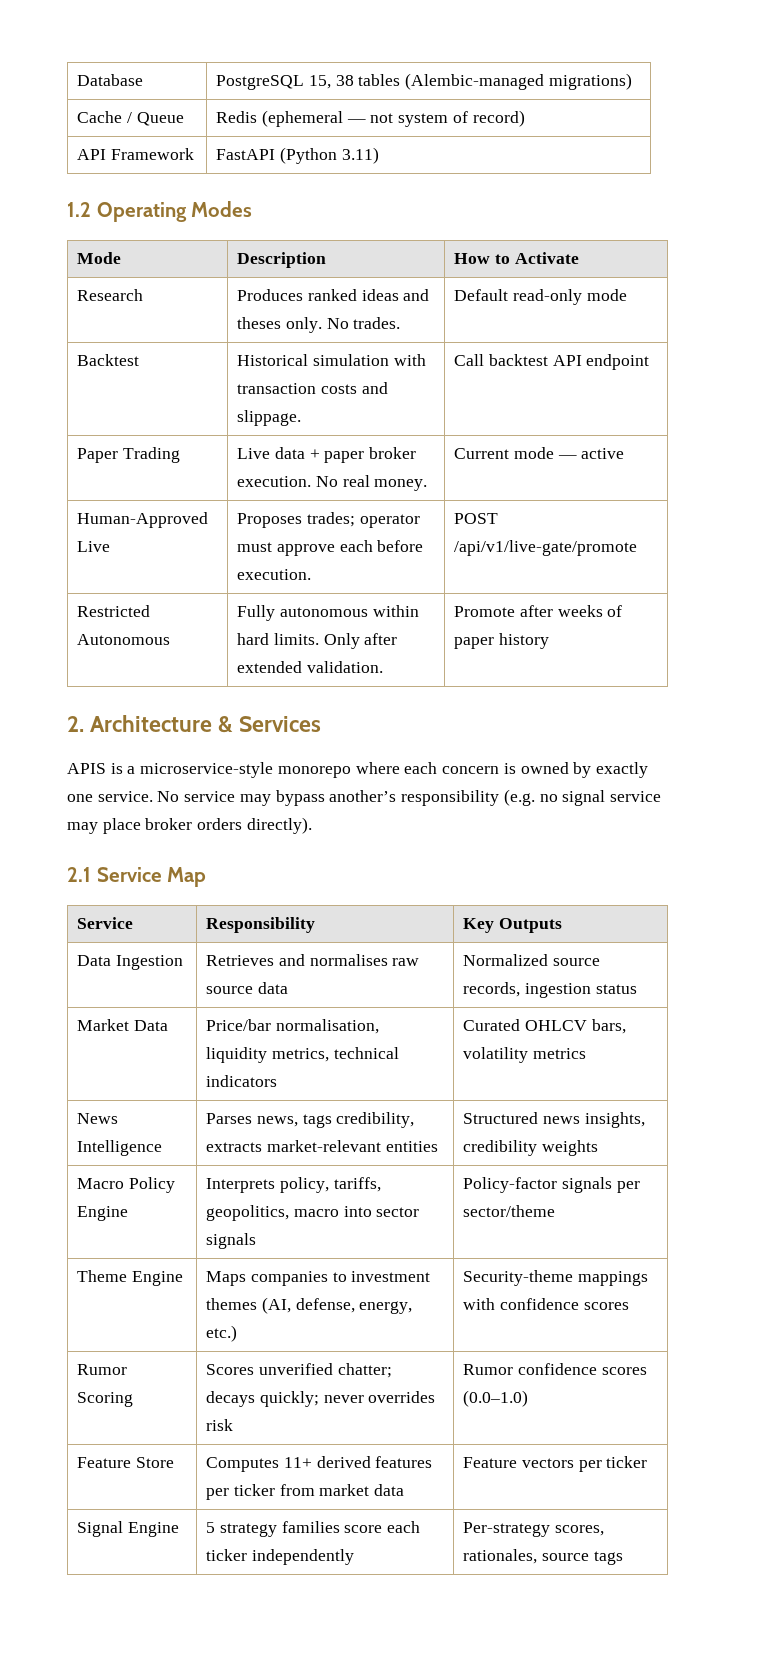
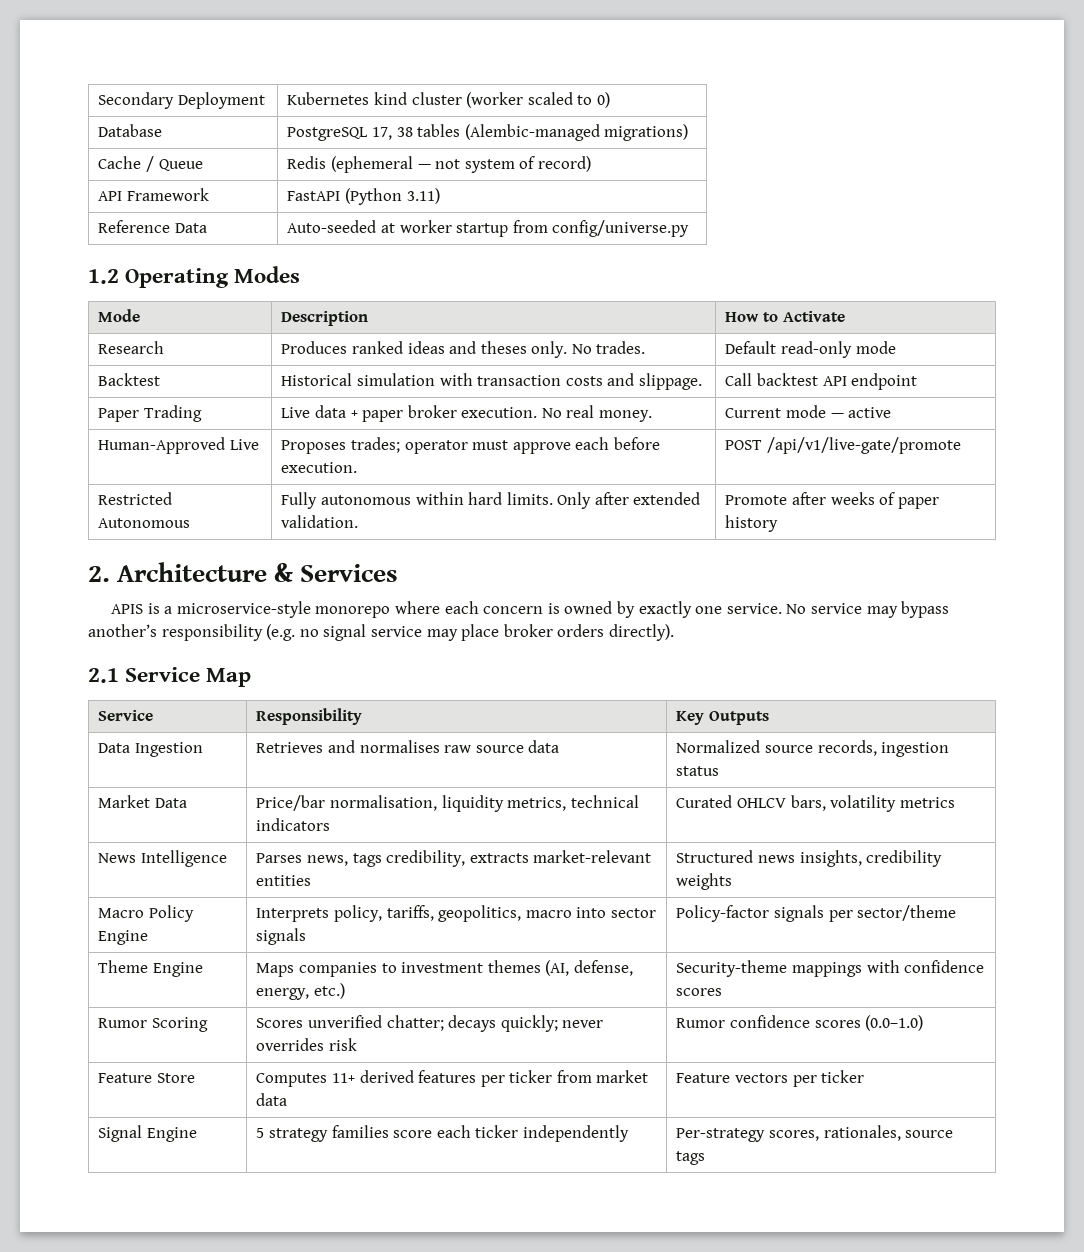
(77, 80) none -> [98,92,265,109] [287,92,610,108] Secondary Deployment | Kubernetes kind cluster (worker scaled to 0) //
[308,75,331,89] 15, -> [371,127,392,140] 17,
(379, 155) none -> [98,220,207,233] [287,220,690,237] // Reference Data | Auto-seeded at worker startup from config/universe.py

